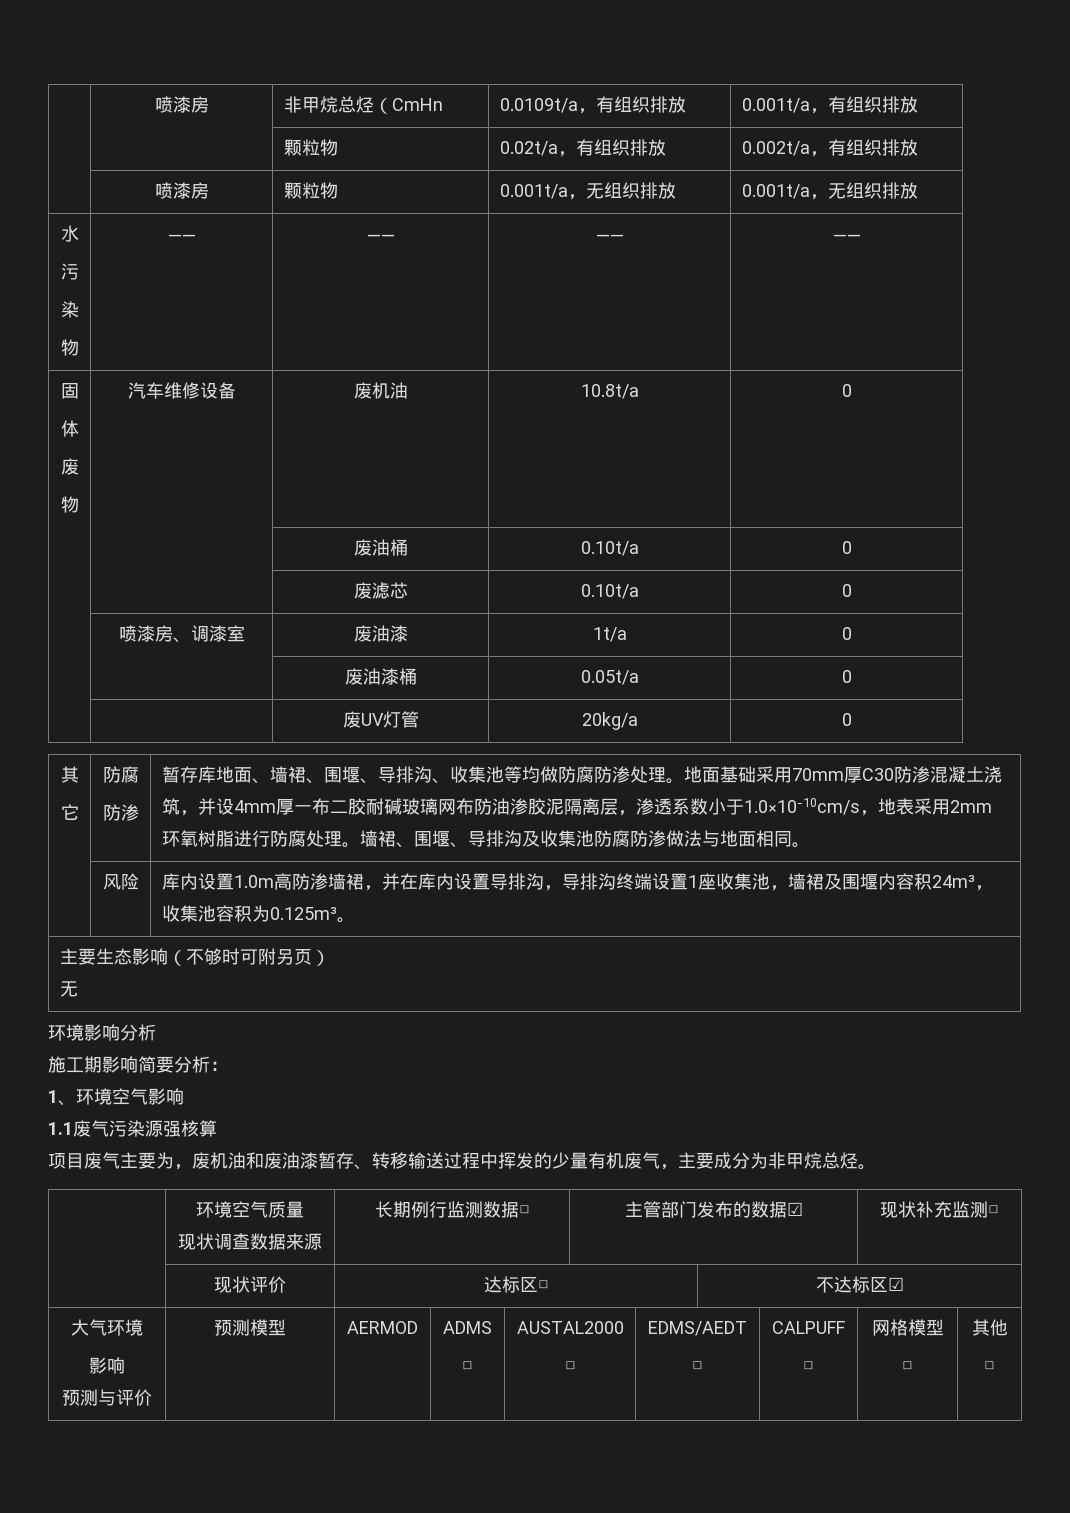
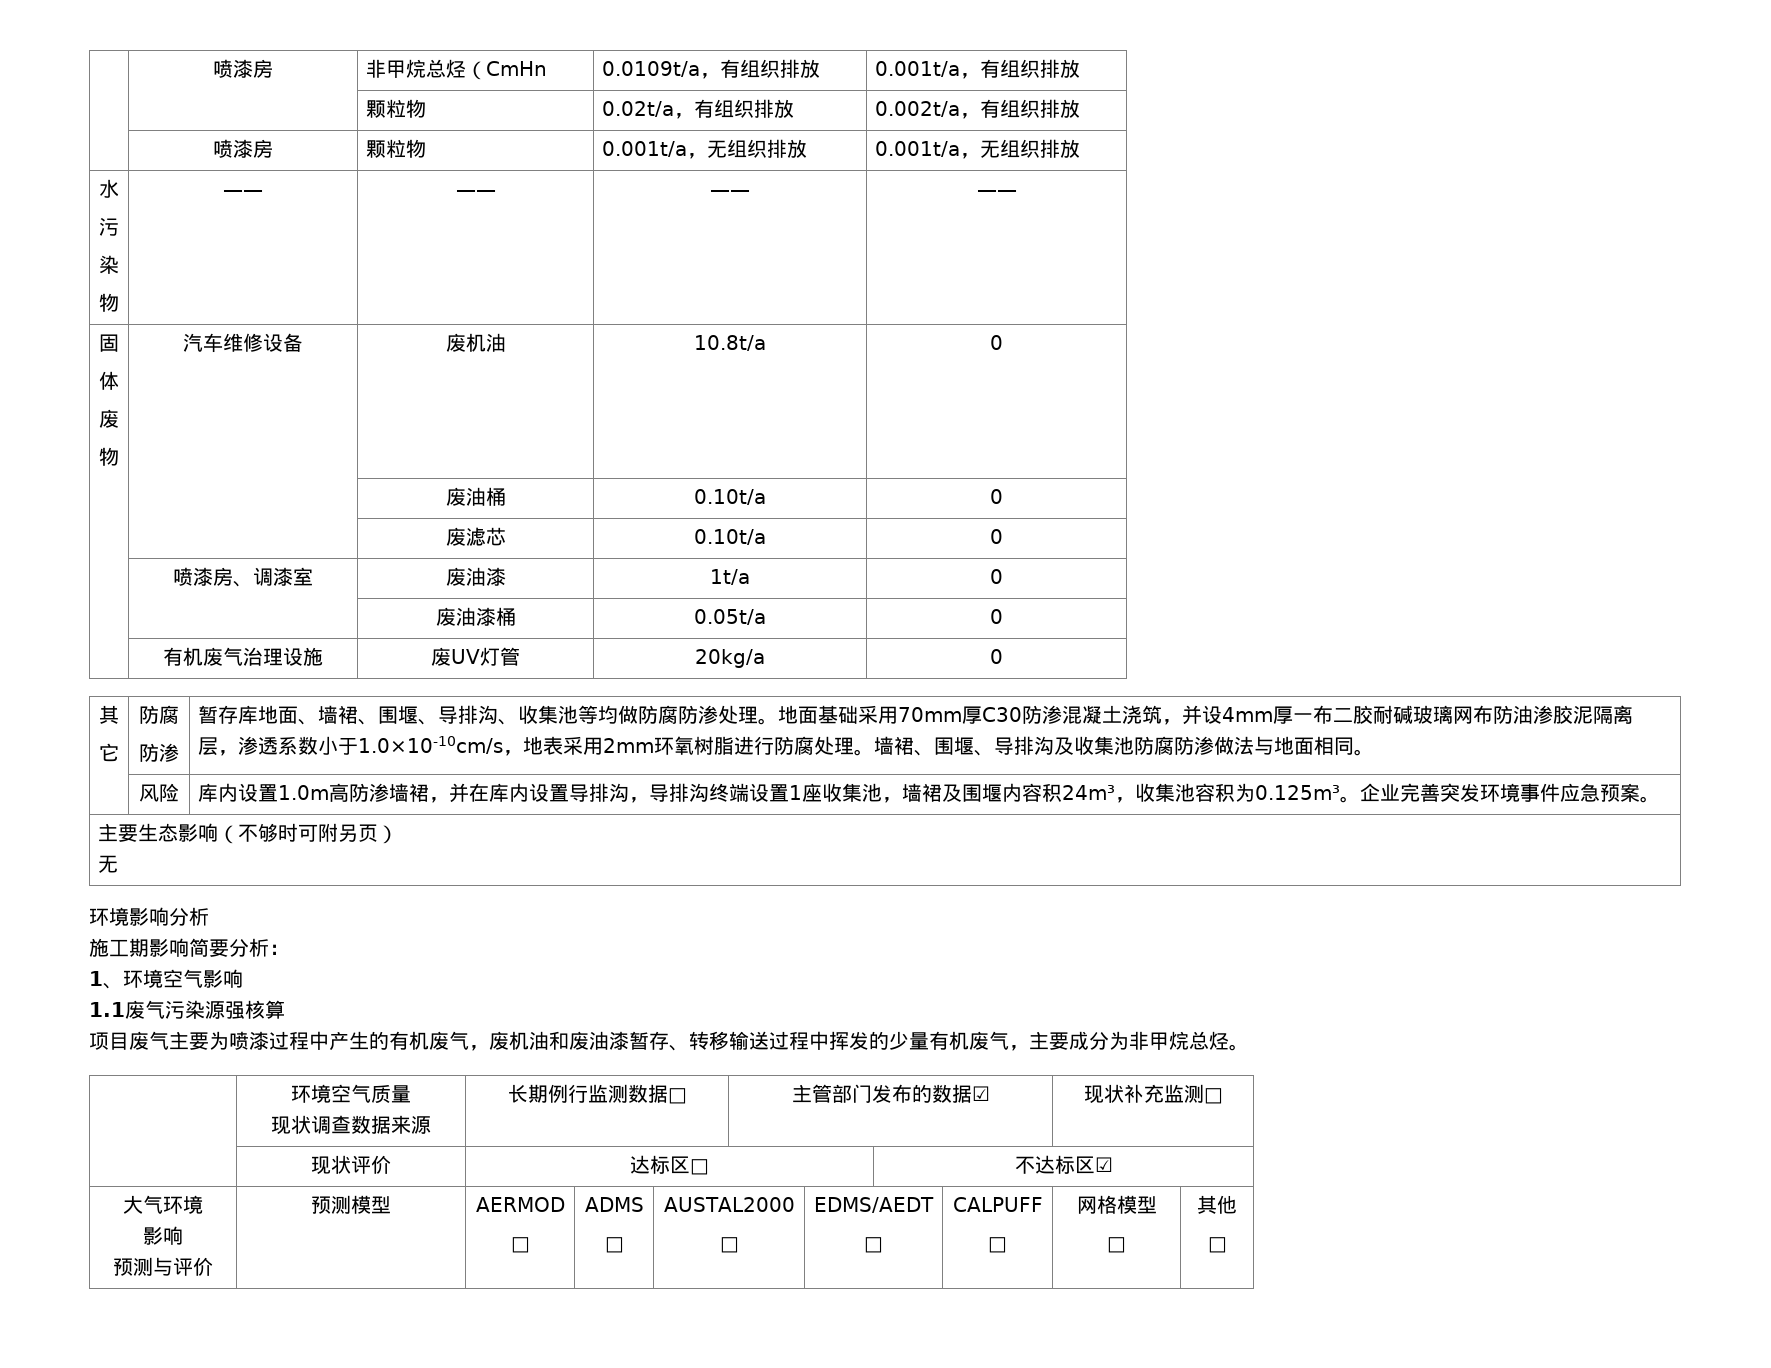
(852, 676) none -> [163,647,323,666] 有机废气治理设施
(355, 920) none -> [1360,783,1661,803] 企业完善突发环境事件应急预案。
(174, 1160) none -> [229,1031,469,1050] 喷漆过程中产生的有机废气
(418, 1327) none -> [510,1237,530,1253] // □

